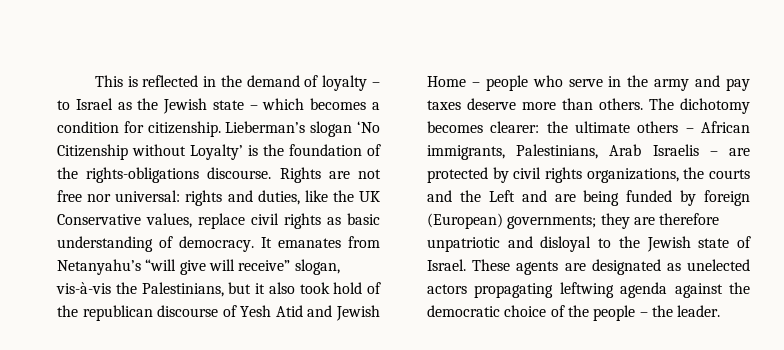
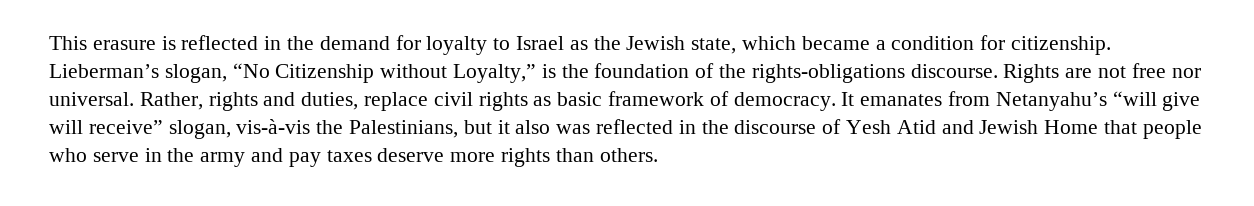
(123, 81) none -> [92,40,156,50] erasure
[304,75,380,91] of loyalty – -> [395,35,488,55] for loyalty
[212,98,367,110] state – which becomes -> [691,36,870,54] state, which became
[310,121,381,137] slogan ‘No -> [164,63,270,83] slogan, “No
[190,144,243,160] Loyalty’ -> [453,64,537,83] Loyalty,”
[115,190,181,202] universal: -> [49,92,203,110] universal. Rather,
[304,190,380,202] [57,213,192,228] like the UK Conservative values, -> (359, 101) none
[57,236,153,252] understanding -> [608,91,705,106] framework
[299,282,381,294] [57,305,153,321] took hold of the republican -> [556,119,729,134] was reflected in the
[471,82,480,87] – -> [1104,120,1138,134] that
(556, 106) none -> [501,148,551,167] rights
[649,98,750,114] [427,121,750,133] [427,144,750,160] [427,167,750,183] [427,190,750,206] [427,213,720,229] [427,236,751,252] [427,259,750,275] [427,282,750,298] [427,305,721,321] The dichotomy becomes clearer: the ultimate others – African immigrants, Palestinians, Arab Israelis – are protected by civil rights organizations, the courts and the Left and are being funded by foreign (European) governments; they are therefore unpatriotic and disloyal to the Jewish state of Israel. These agents are designated as unelected actors propagating leftwing agenda against the democratic choice of the people – the leader. -> (658, 155) none

